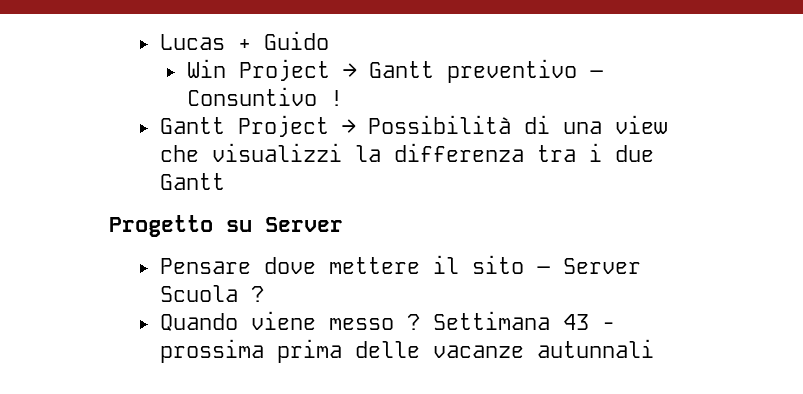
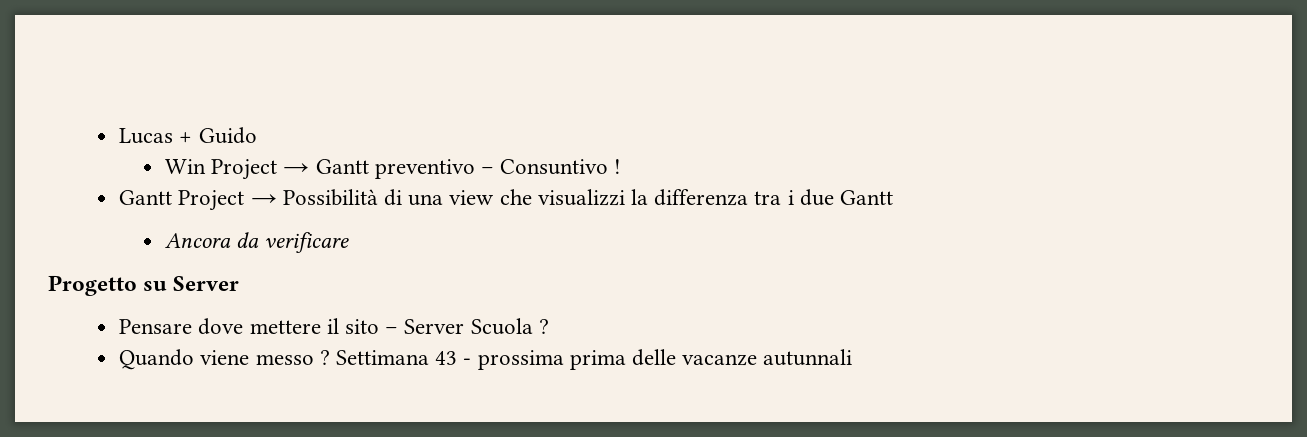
(225, 181) none -> [164,232,350,253] // Ancora da verificare

